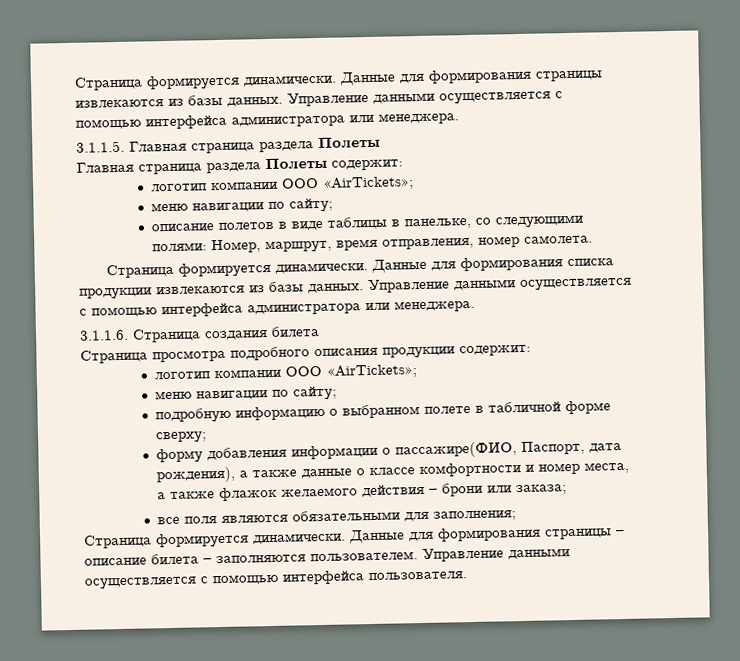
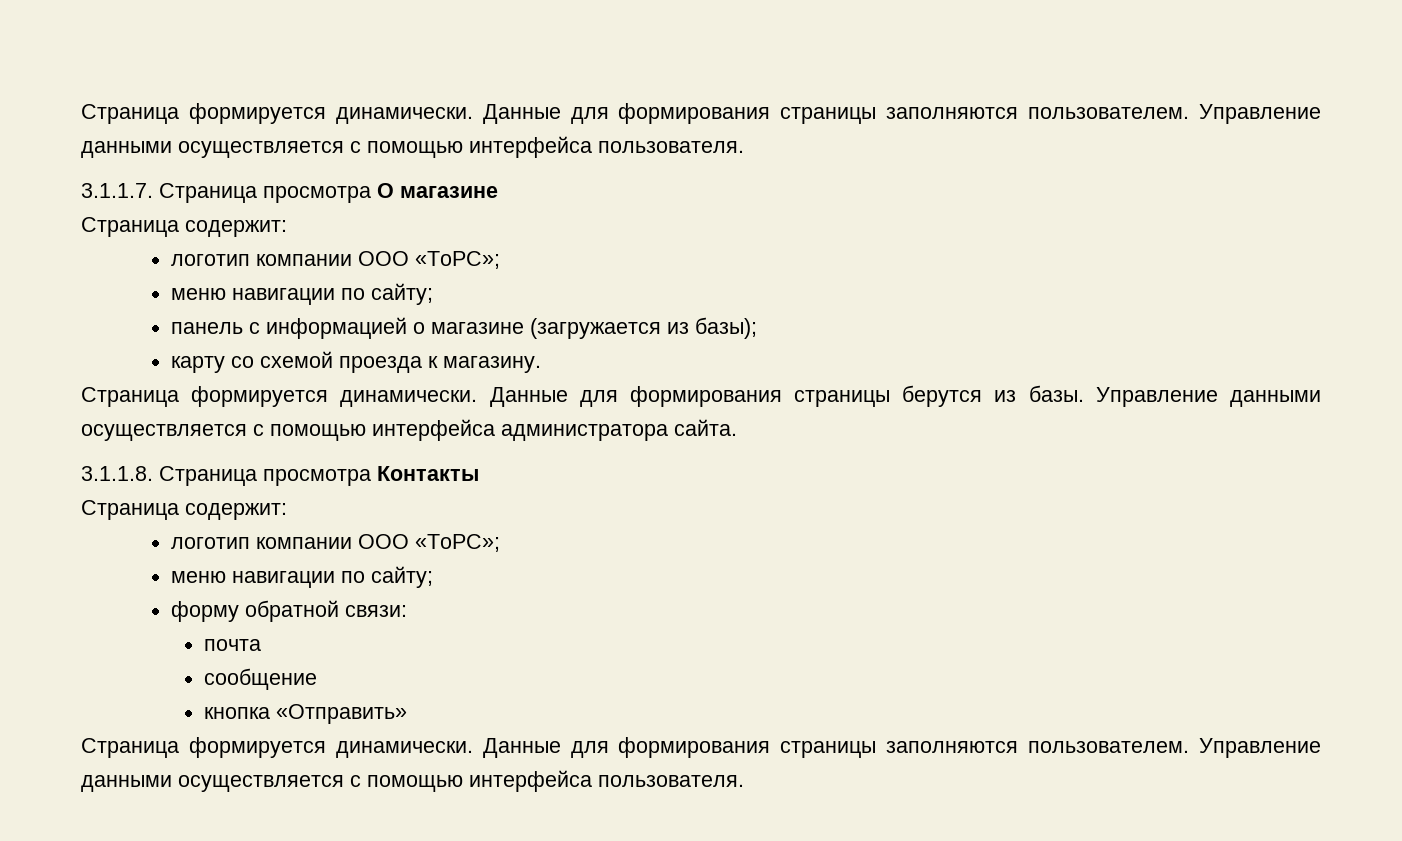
[74,68,603,91] [75,91,563,108] [75,112,459,130] [76,136,380,154] [76,157,403,175] [150,176,414,192] [150,197,333,213] [150,214,583,232] [151,234,593,254] [106,256,615,279] [79,277,632,300] [79,299,475,318] [79,326,320,343] [80,344,531,364] [153,364,417,380] [154,385,337,401] [154,400,611,424] [154,431,207,444] [155,440,622,464] [155,461,629,484] [156,482,567,502] [156,509,516,525] [84,526,625,549] [84,547,570,566] [84,570,467,590] Страница формируется динамически. Данные для формирования страницы извлекаются из базы данных. Управление данными осуществляется с помощью интерфейса администратора или менеджера. // 3.1.1.5. Главная страница раздела Полеты // Главная страница раздела Полеты содержит: // логотип компании ООО «AirTickets»; // меню навигации по сайту; // описание полетов в виде таблицы в панельке, со следующими полями: Номер, маршрут, время отправления, номер самолета. // Страница формируется динамически. Данные для формирования списка продукции извлекаются из базы данных. Управление данными осуществляется с помощью интерфейса администратора или менеджера. // 3.1.1.6. Страница создания билета // Страница просмотра подробного описания продукции содержит: // логотип компании ООО «AirTickets»; // меню навигации по сайту; // подробную информацию о выбранном полете в табличной форме сверху; // форму добавления информации о пассажире(ФИО, Паспорт, дата рождения), а также данные о классе комфортности и номер места, а также флажок желаемого действия – брони или заказа; // все поля являются обязательными для заполнения; // Страница формируется динамически. Данные для формирования страницы – описание билета – заполняются пользователем. Управление данными осуществляется с помощью интерфейса пользователя. -> [81,103,1322,124] [81,136,744,158] [81,183,498,203] [81,217,287,237] [170,251,500,269] [170,283,433,305] [170,317,757,339] [170,351,541,373] [81,385,1321,407] [81,419,737,441] [81,466,479,486] [81,500,287,520] [170,534,500,552] [170,566,433,588] [170,600,407,622] [204,639,262,651] [204,668,318,690] [204,704,408,724] [81,737,1322,758] [81,770,744,792] Страница формируется динамически. Данные для формирования страницы заполняются пользователем. Управление данными осуществляется с помощью интерфейса пользователя. // 3.1.1.7. Страница просмотра О магазине // Страница содержит: // логотип компании ООО «ToPC»; // меню навигации по сайту; // панель с информацией о магазине (загружается из базы); // карту со схемой проезда к магазину. // Страница формируется динамически. Данные для формирования страницы берутся из базы. Управление данными осуществляется с помощью интерфейса администратора сайта. // 3.1.1.8. Страница просмотра Контакты // Страница содержит: // логотип компании ООО «ToPC»; // меню навигации по сайту; // форму обратной связи: // почта // сообщение // кнопка «Отправить» // Страница формируется динамически. Данные для формирования страницы заполняются пользователем. Управление данными осуществляется с помощью интерфейса пользователя.

